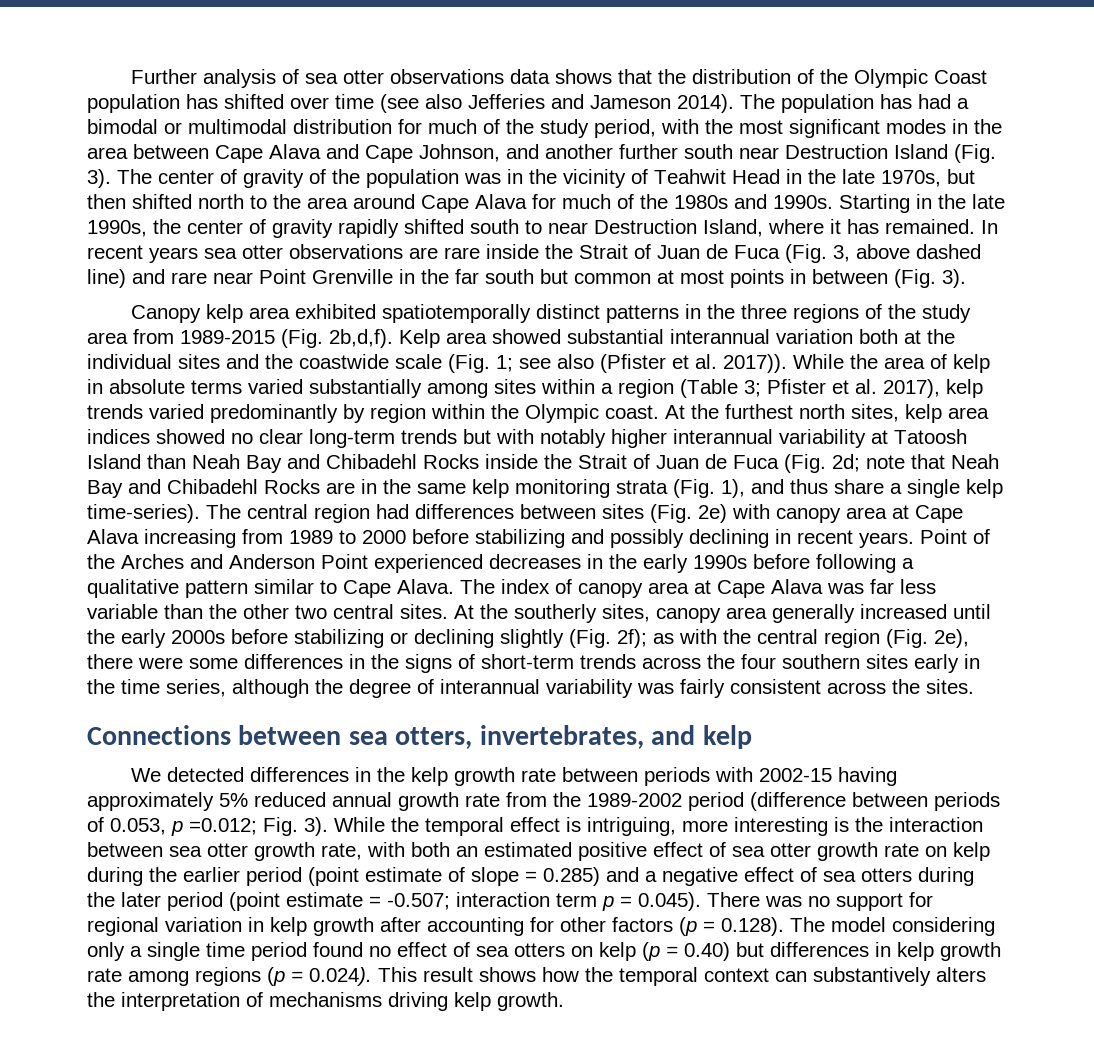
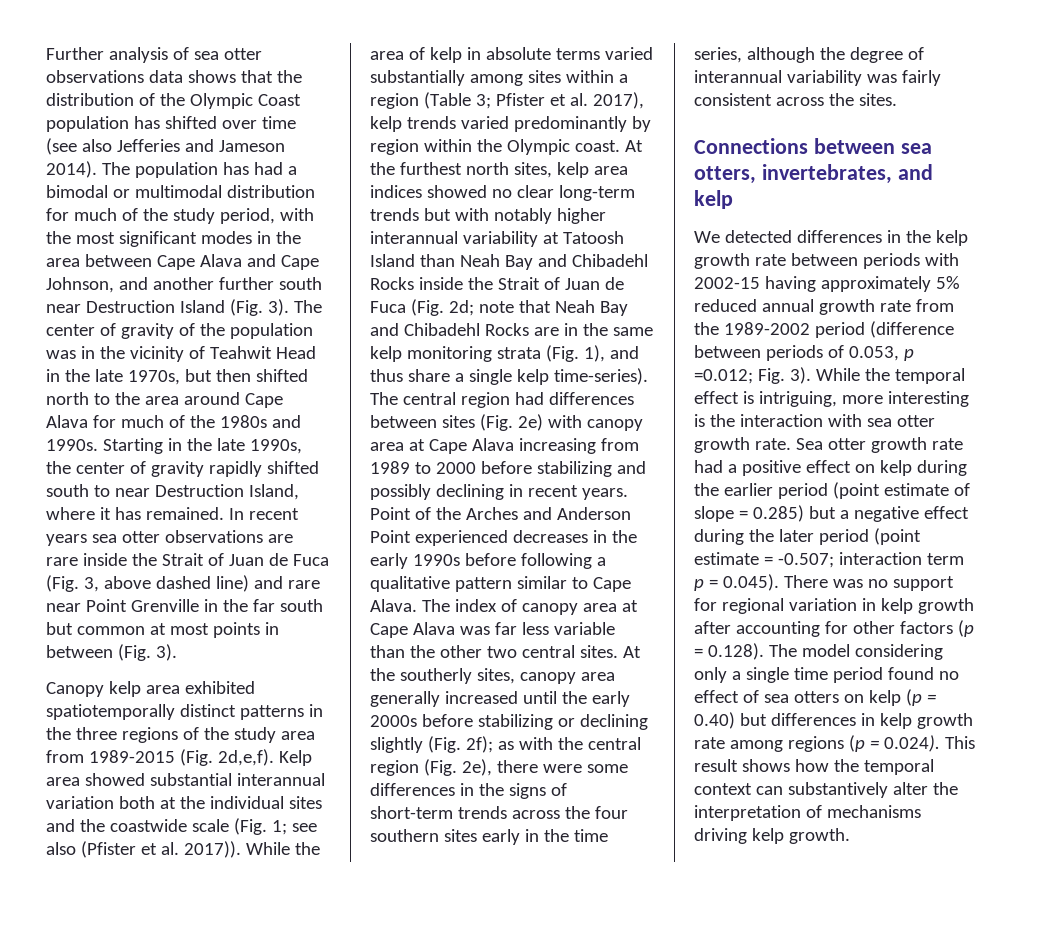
[329,329,393,348] 2b,d,f). -> [217,749,274,766] 2d,e,f).
[87,842,919,861] between sea otter growth rate, with both an estimated positive effect of sea otter growth rate -> [827,414,935,427] [694,437,963,453] [694,460,851,476] with sea otter growth rate. Sea otter growth rate had a positive effect
[606,867,639,882] and -> [808,506,836,519] but
[800,867,912,882] of sea otters -> (969, 512) none
[936,967,986,982] alters -> [892,782,928,795] alter

